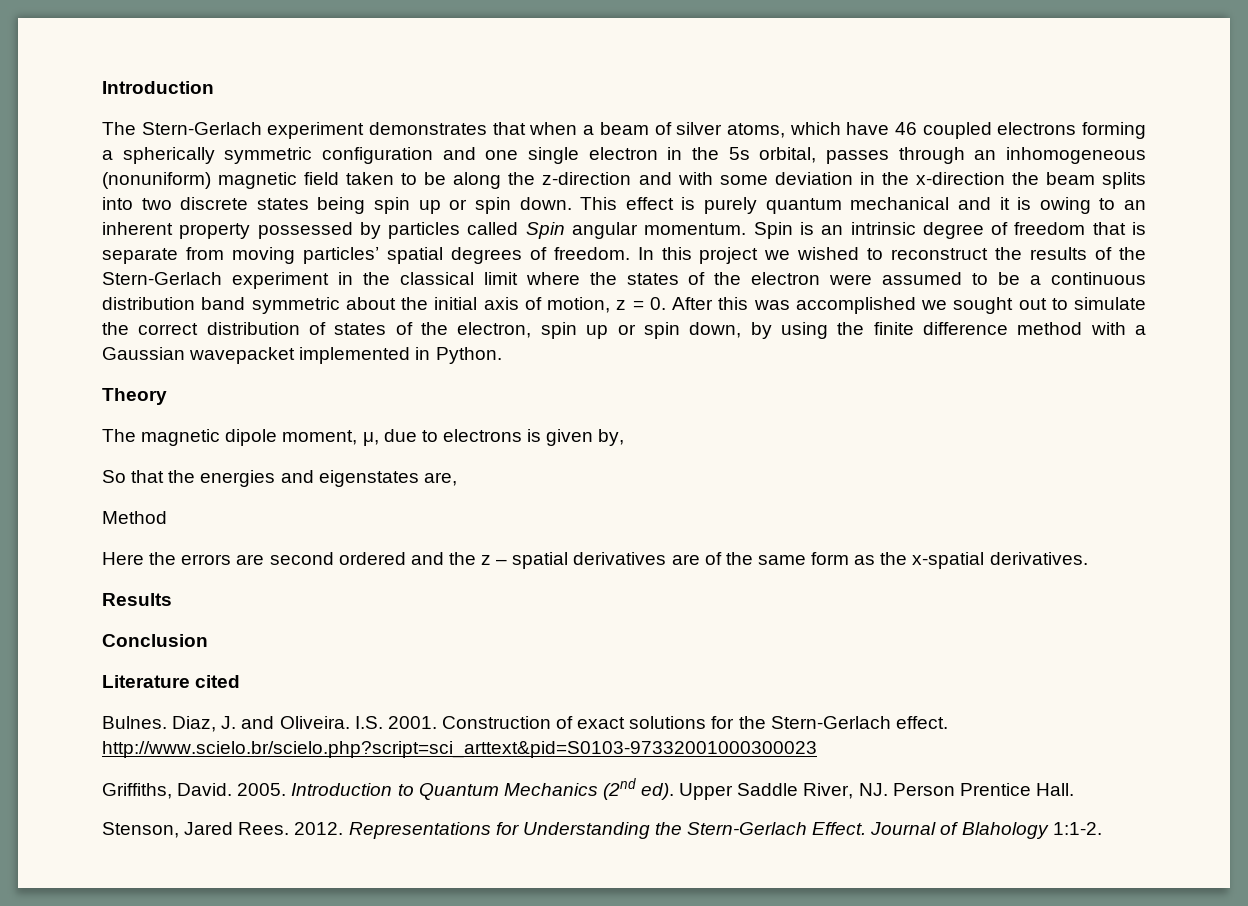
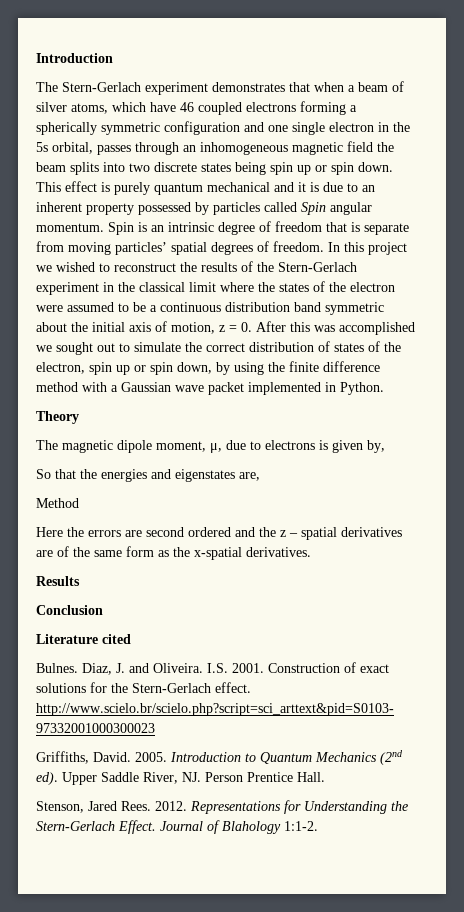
[102,172,211,189] (nonuniform) -> (288, 148) none
[346,172,1005,189] taken to be along the z-direction and with some deviation in the x-direction -> (373, 146) none
[1039,197,1091,214] owing -> [323,182,343,192] due
[189,347,296,364] wavepacket -> [175,382,244,395] wave packet

